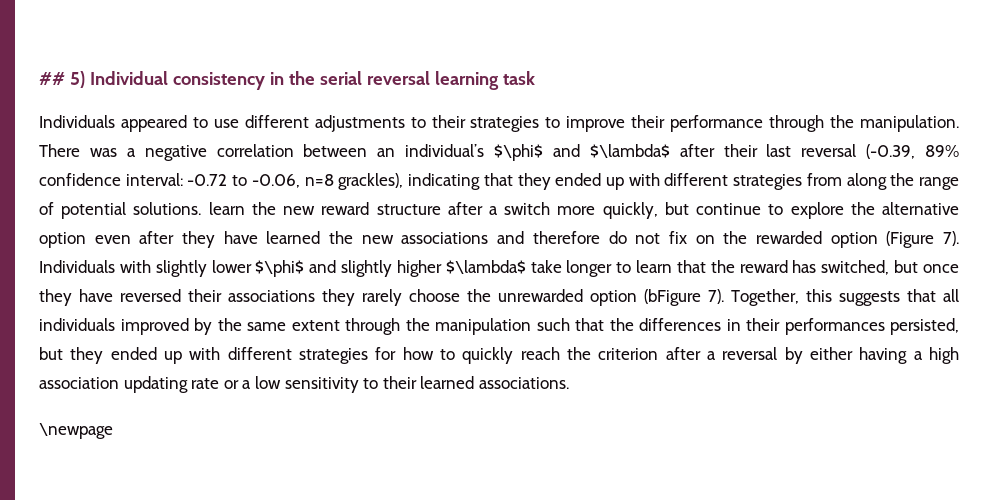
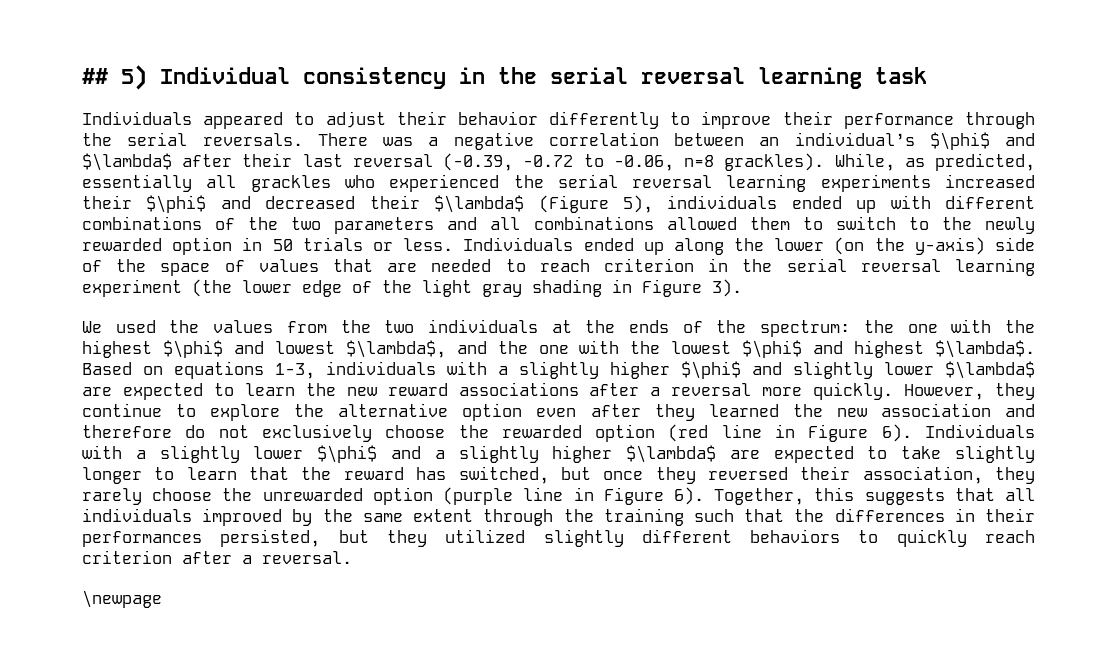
[213,115,540,132] use different adjustments to their strategies -> [325,111,660,129] adjust their behavior differently
[859,115,959,132] manipulation. -> [127,132,303,146] serial reversals.
[925,145,959,157] [39,173,183,186] 89% confidence interval: -> (514, 162) none
[338,173,959,190] [39,202,202,219] grackles), indicating that they ended up with different strategies from along the range of potential solutions. -> [724,153,1036,171] [82,174,1035,192] [82,195,1035,213] [82,216,1035,234] [82,237,1035,255] [82,258,1036,276] [82,279,742,297] [82,319,1036,337] [82,340,1036,358] [82,361,1035,379] [82,383,234,400] grackles). While, as predicted, essentially all grackles who experienced the serial reversal learning experiments increased their $\phi$ and decreased their $\lambda$ (Figure 5), individuals ended up with different combinations of the two parameters and all combinations allowed them to switch to the newly rewarded option in 50 trials or less. Individuals ended up along the lower (on the y-axis) side of the space of values that are needed to reach criterion in the serial reversal learning experiment (the lower edge of the light gray shading in Figure 3). // We used the values from the two individuals at the ends of the spectrum: the one with the highest $\phi$ and lowest $\lambda$, and the one with the lowest $\phi$ and highest $\lambda$. Based on equations 1-3, individuals with a slightly higher $\phi$ and slightly lower $\lambda$ are expected to
[376,202,689,219] structure after a switch more quickly, but -> [458,382,1035,400] associations after a reversal more quickly. However, they
[223,231,258,244] have -> (695, 412) none
[401,232,489,244] associations -> [880,403,991,417] association
[668,231,715,244] fix on -> [261,424,446,442] exclusively choose
[886,231,960,248] (Figure 7). -> [668,424,912,442] (red line in Figure 6).
(151, 266) none -> [135,450,146,459] a
(337, 266) none -> [434,450,445,459] a
[530,260,562,273] take -> [729,445,1036,463] are expected to take slightly
[79,289,114,302] have -> (696, 475) none
[228,290,316,302] associations -> [862,466,983,484] association,
[644,289,725,306] (bFigure 7). -> [443,487,704,505] (purple line in Figure 6).
[435,318,531,335] manipulation -> [603,508,684,526] training
[110,347,434,364] ended up with different strategies for how -> [445,529,841,547] utilized slightly different behaviors
[566,347,591,360] the -> (1035, 536) none
[722,347,960,364] [39,376,569,393] reversal by either having a high association updating rate or a low sensitivity to their learned associations. -> [262,551,352,564] reversal.

